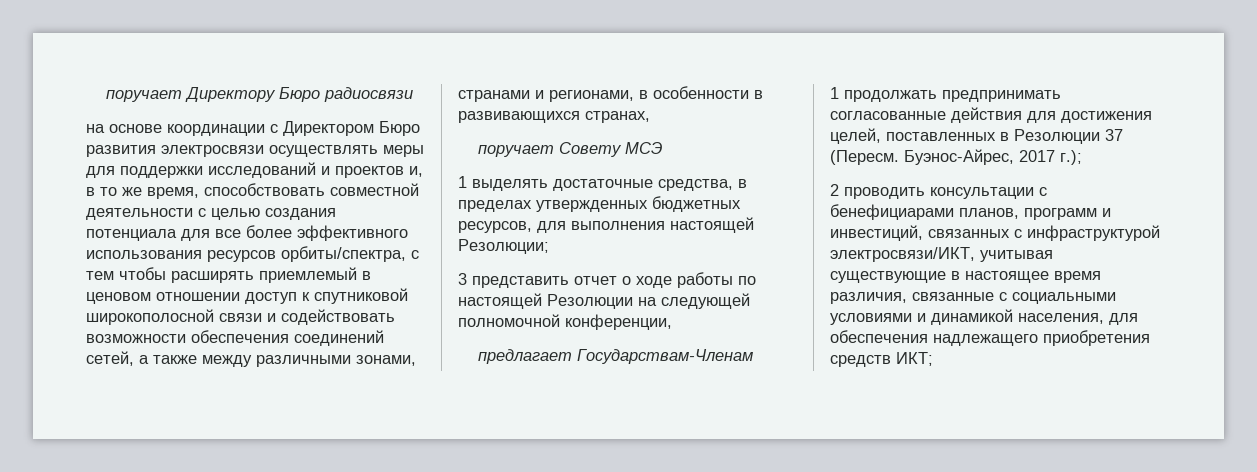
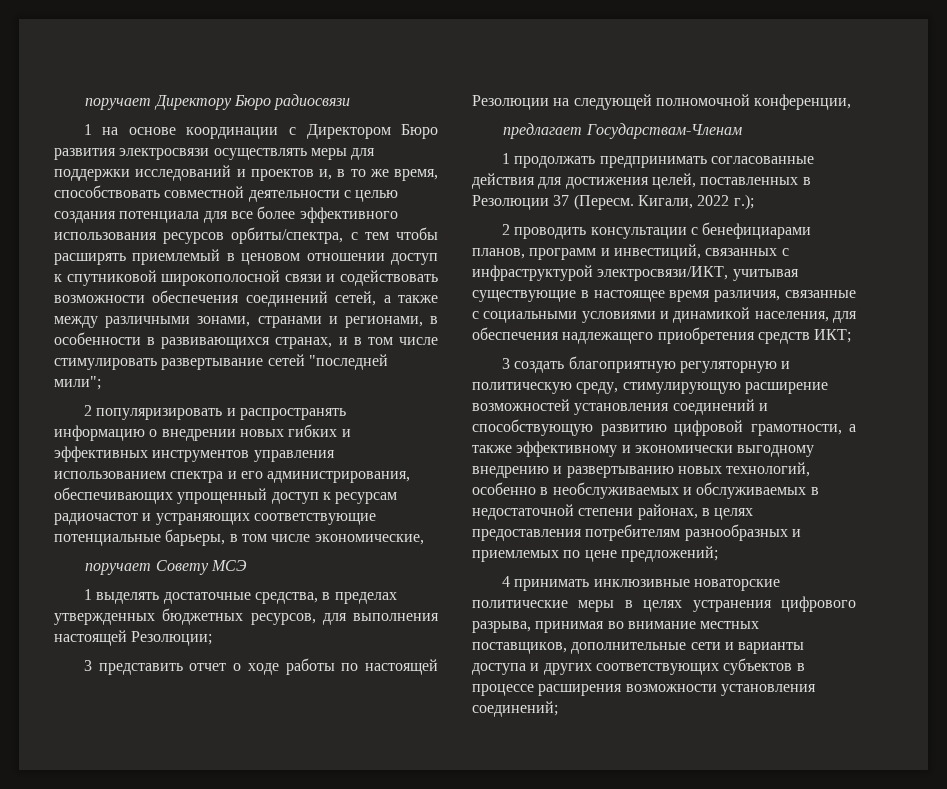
(413, 94) none -> [83,124,92,135] 1
(650, 117) none -> [338,337,439,345] [54,354,388,370] [54,376,101,390] [83,405,346,420] [54,424,351,441] [54,446,335,462] [54,471,411,483] [54,487,398,504] [54,513,376,525] [54,529,424,546] и в том числе стимулировать развертывание сетей "последней мили"; // 2 популяризировать и распространять информацию о внедрении новых гибких и эффективных инструментов управления использованием спектра и его администрирования, обеспечивающих упрощенный доступ к ресурсам радиочастот и устраняющих соответствующие потенциальные барьеры, в том числе экономические,
[904,149,1055,165] Буэнос-Айрес, 2017 -> [637,195,730,209] Кигали, 2022
(933, 359) none -> [501,356,791,373] [472,382,828,394] [472,399,768,415] [472,419,856,436] [472,441,815,457] [472,462,811,478] [472,482,819,499] [472,504,754,520] [472,524,801,541] [472,546,718,562] [501,576,780,591] [472,596,856,612] [472,621,760,633] [472,642,805,654] [472,658,805,675] [472,684,816,696] [472,701,558,717] // 3 создать благоприятную регуляторную и политическую среду, стимулирующую расширение возможностей установления соединений и способствующую развитию цифровой грамотности, а также эффективному и экономически выгодному внедрению и развертыванию новых технологий, особенно в необслуживаемых и обслуживаемых в недостаточной степени районах, в целях предоставления потребителям разнообразных и приемлемых по цене предложений; // 4 принимать инклюзивные новаторские политические меры в целях устранения цифрового разрыва, принимая во внимание местных поставщиков, дополнительные сети и варианты доступа и других соответствующих субъектов в процессе расширения возможности установления соединений;

